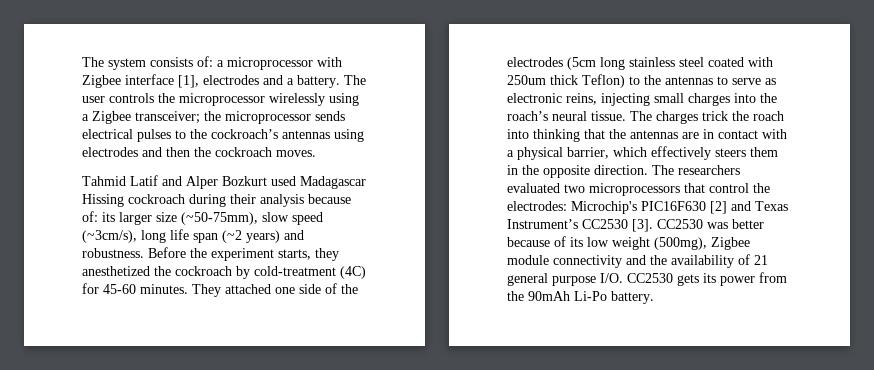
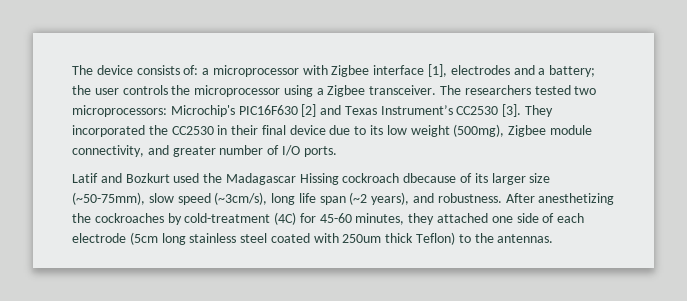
[82,57,146,70] The system -> [72,65,133,75] The device
[297,75,366,88] battery. The -> [549,65,596,77] [72,85,91,95] battery; the
[269,93,325,106] wirelessly -> (281, 91) none
[135,111,345,124] [82,129,364,142] [82,147,316,157] [82,176,126,186] transceiver; the microprocessor sends electrical pulses to the cockroach’s antennas using electrodes and then the cockroach moves. // Tahmid -> [369,85,597,95] [72,104,554,117] [72,124,592,137] [72,145,337,157] transceiver. The researchers tested two microprocessors: Microchip's PIC16F630 [2] and Texas Instrument’s CC2530 [3]. They incorporated the CC2530 in their final device due to its low weight (500mg), Zigbee module connectivity, and greater number of I/O ports. //
[186,176,218,189] Alper -> (122, 178) none
(296, 181) none -> [203,173,223,183] the
[189,194,351,207] [82,211,98,222] during their analysis because of: -> [403,173,473,183] dbecause of
[246,230,280,243] years) -> [371,192,410,205] years),
[148,247,339,261] [82,266,232,276] Before the experiment starts, they anesthetized the cockroach -> [505,193,615,205] [72,213,164,223] After anesthetizing the cockroaches
[140,284,221,297] minutes. They -> [355,213,435,225] minutes, they
[341,284,358,294] [507,57,563,67] the electrodes -> [557,213,585,223] [72,233,126,243] each electrode
[665,76,776,85] [507,93,777,106] [507,111,784,124] [507,129,787,142] [507,146,778,160] [507,165,740,178] [507,183,770,196] [507,201,788,214] [507,219,764,232] [507,236,750,250] [507,254,768,268] [507,272,787,286] [507,291,654,304] antennas to serve as electronic reins, injecting small charges into the roach’s neural tissue. The charges trick the roach into thinking that the antennas are in contact with a physical barrier, which effectively steers them in the opposite direction. The researchers evaluated two microprocessors that control the electrodes: Microchip's PIC16F630 [2] and Texas Instrument’s CC2530 [3]. CC2530 was better because of its low weight (500mg), Zigbee module connectivity and the availability of 21 general purpose I/O. CC2530 gets its power from the 90mAh Li-Po battery. -> [497,234,554,243] antennas.

